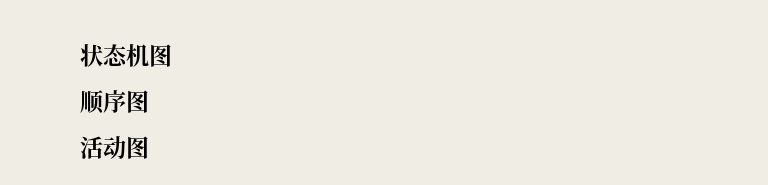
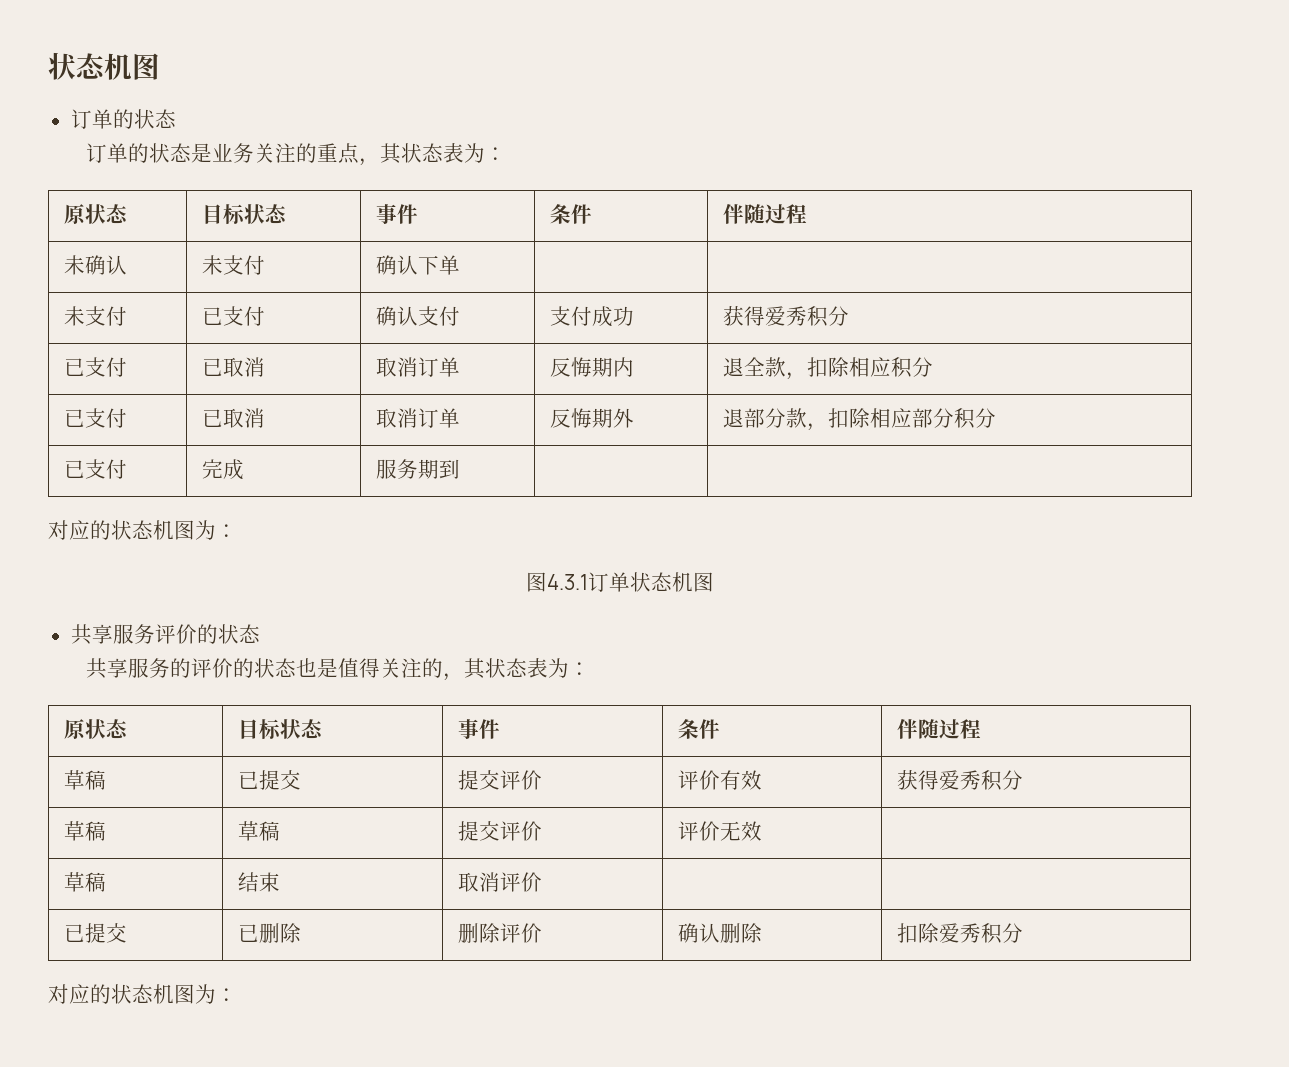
[80,44,172,67] [80,90,149,114] [80,136,149,159] 状态机图 // 顺序图 // 活动图 -> [48,52,160,80] [70,109,176,129] [86,143,507,166] [63,204,128,224] [201,204,287,225] [375,204,418,224] [549,204,592,224] [722,204,807,224] [63,255,127,275] [201,255,265,275] [375,255,460,275] [63,306,127,326] [201,306,265,326] [375,306,460,326] [549,306,634,327] [722,306,849,327] [63,357,127,377] [201,357,265,377] [375,357,460,377] [549,357,634,377] [722,357,933,380] [63,408,127,428] [201,408,265,428] [375,408,460,428] [549,408,634,428] [722,408,996,431] [63,459,127,479] [201,459,244,480] [375,459,460,479] [48,520,237,540] [526,572,714,592] [70,624,260,645] [86,658,591,681] [63,719,128,739] [237,719,323,740] [457,719,500,739] [677,719,720,739] [896,719,981,739] [63,770,106,790] [237,770,301,790] [457,770,542,790] [677,770,762,790] [896,770,1023,791] [63,821,106,841] [237,821,280,841] [457,821,542,841] [677,821,762,841] [63,872,106,892] [237,872,280,892] [457,872,542,892] [63,923,127,943] [237,923,301,943] [457,923,542,943] [677,923,762,943] [896,923,1023,944] [48,984,237,1004] 状态机图 // 订单的状态 // 订单的状态是业务关注的重点，其状态表为： // 原状态 | 目标状态 | 事件 | 条件 | 伴随过程 // 未确认 | 未支付 | 确认下单 | | // 未支付 | 已支付 | 确认支付 | 支付成功 | 获得爱秀积分 // 已支付 | 已取消 | 取消订单 | 反悔期内 | 退全款，扣除相应积分 // 已支付 | 已取消 | 取消订单 | 反悔期外 | 退部分款，扣除相应部分积分 // 已支付 | 完成 | 服务期到 | | // 对应的状态机图为： // 图4.3.1订单状态机图 // 共享服务评价的状态 // 共享服务的评价的状态也是值得关注的，其状态表为： // 原状态 | 目标状态 | 事件 | 条件 | 伴随过程 // 草稿 | 已提交 | 提交评价 | 评价有效 | 获得爱秀积分 // 草稿 | 草稿 | 提交评价 | 评价无效 | // 草稿 | 结束 | 取消评价 | | // 已提交 | 已删除 | 删除评价 | 确认删除 | 扣除爱秀积分 // 对应的状态机图为：

